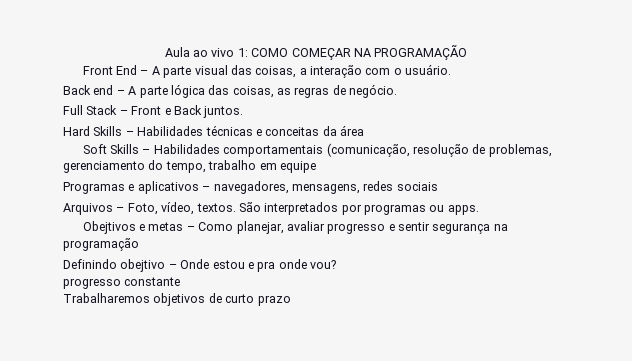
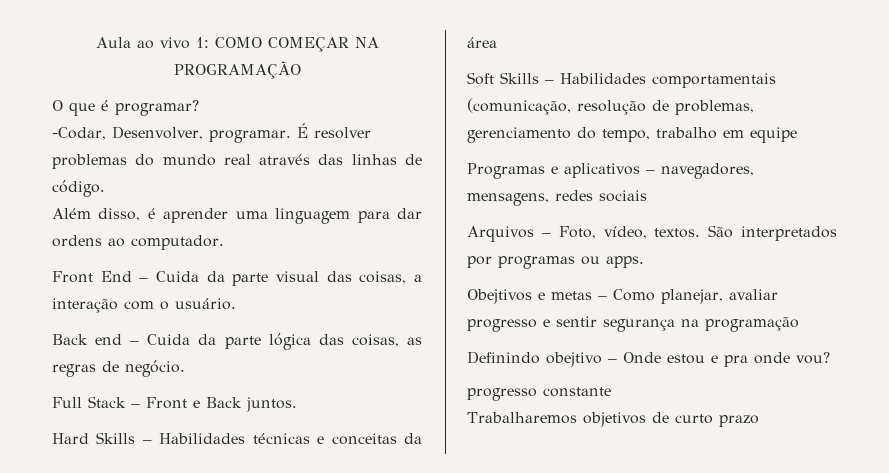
(468, 52) none -> [52,100,199,116] [52,123,371,143] [52,154,422,169] [52,180,105,197] [52,208,422,224] [52,235,224,250] // O que é programar? // -Codar, Desenvolver, programar. É resolver problemas do mundo real através das linhas de código. // Além disso, é aprender uma linguagem para dar ordens ao computador.
[151,66,160,75] A -> [156,271,225,282] Cuida da
[128,86,137,95] A -> [147,334,217,345] Cuida da

